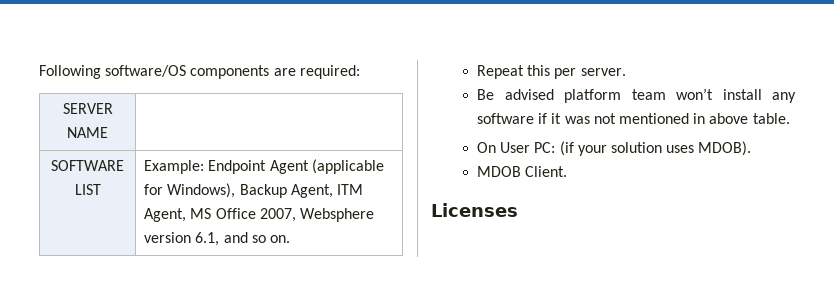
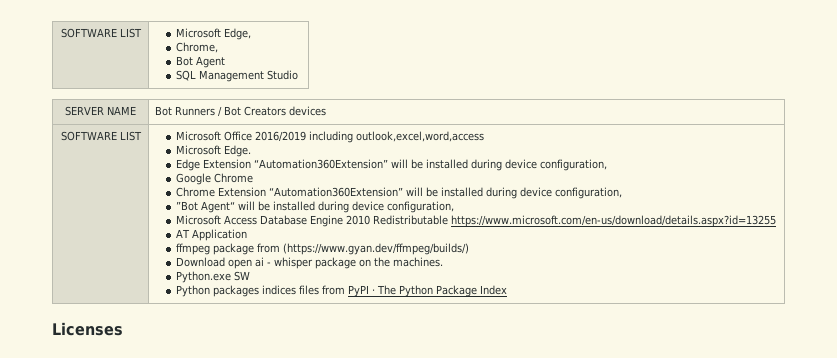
[39,65,360,79] [62,103,113,114] [67,127,108,138] [51,160,124,171] [74,184,101,195] [144,159,384,174] [144,183,363,198] [144,208,374,222] [144,232,290,246] [477,65,626,79] [477,88,796,103] [477,113,790,124] [477,141,752,156] [477,166,568,177] Following software/OS components are required: // SERVER NAME | // SOFTWARE LIST | Example: Endpoint Agent (applicable for Windows), Backup Agent, ITM Agent, MS Office 2007, Websphere version 6.1, and so on. // Repeat this per server. // Be advised platform team won’t install any software if it was not mentioned in above table. // On User PC: (if your solution uses MDOB). // MDOB Client. -> [60,28,142,38] [175,28,251,40] [175,42,218,53] [175,56,225,68] [175,70,298,82] [65,106,136,116] [155,106,327,117] [60,131,142,141] [175,131,484,143] [175,145,251,157] [175,159,607,171] [175,173,253,185] [175,187,622,199] [175,201,454,213] [175,215,776,227] [175,229,247,241] [175,243,469,255] [175,257,443,269] [175,271,250,283] [175,285,507,297] SOFTWARE LIST | Microsoft Edge, // Chrome, // Bot Agent // SQL Management Studio // SERVER NAME | Bot Runners / Bot Creators devices // SOFTWARE LIST | Microsoft Office 2016/2019 including outlook,excel,word,access // Microsoft Edge. // Edge Extension “Automation360Extension” will be installed during device configuration, // Google Chrome // Chrome Extension “Automation360Extension” will be installed during device configuration, // ”Bot Agent“ will be installed during device configuration, // Microsoft Access Database Engine 2010 Redistributable https://www.microsoft.com/en-us/download/details.aspx?id=13255 // AT Application // ffmpeg package from (https://www.gyan.dev/ffmpeg/builds/) // Download open ai - whisper package on the machines. // Python.exe SW // Python packages indices files from PyPI · The Python Package Index

